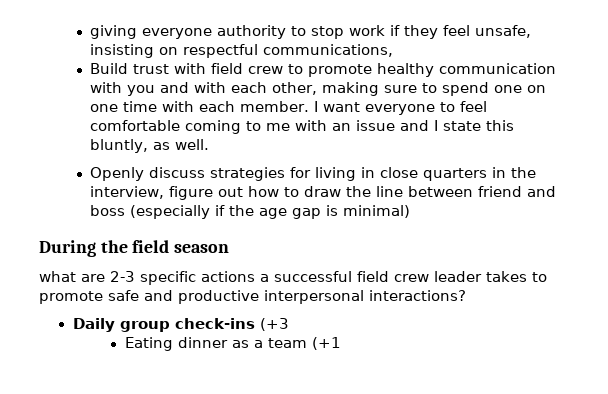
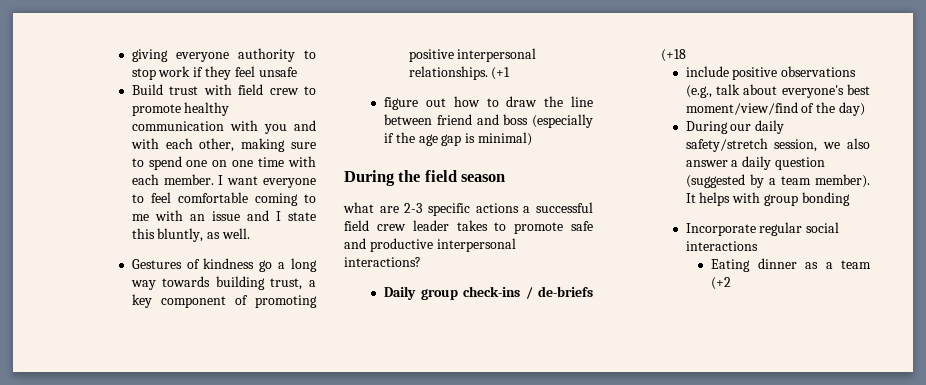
[475,25,532,38] [90,44,394,58] unsafe, insisting on respectful communications, -> [258,67,297,77] unsafe
[90,167,537,181] [90,186,165,199] Openly discuss strategies for living in close quarters in the interview, -> [131,258,317,272] [130,276,316,290] [131,294,317,308] [408,48,537,62] [408,66,511,80] Gestures of kindness go a long way towards building trust, a key component of promoting positive interpersonal relationships. (+1 //
[259,318,289,331] (+3 -> [525,286,593,299] [661,49,687,62] [685,66,857,80] [685,84,870,98] [685,102,866,116] [685,120,785,134] [685,138,870,152] [685,156,826,170] [685,174,870,188] [685,192,850,206] [685,222,840,236] [685,241,758,251] / de-briefs (+18 // include positive observations (e.g., talk about everyone's best moment/view/find of the day) // During our daily safety/stretch session, we also answer a daily question (suggested by a team member). It helps with group bonding // Incorporate regular social interactions
[311,337,341,350] (+1 -> [711,277,732,290] (+2

